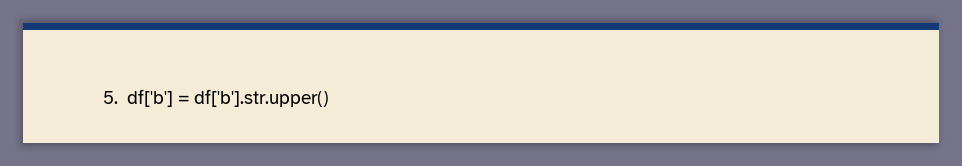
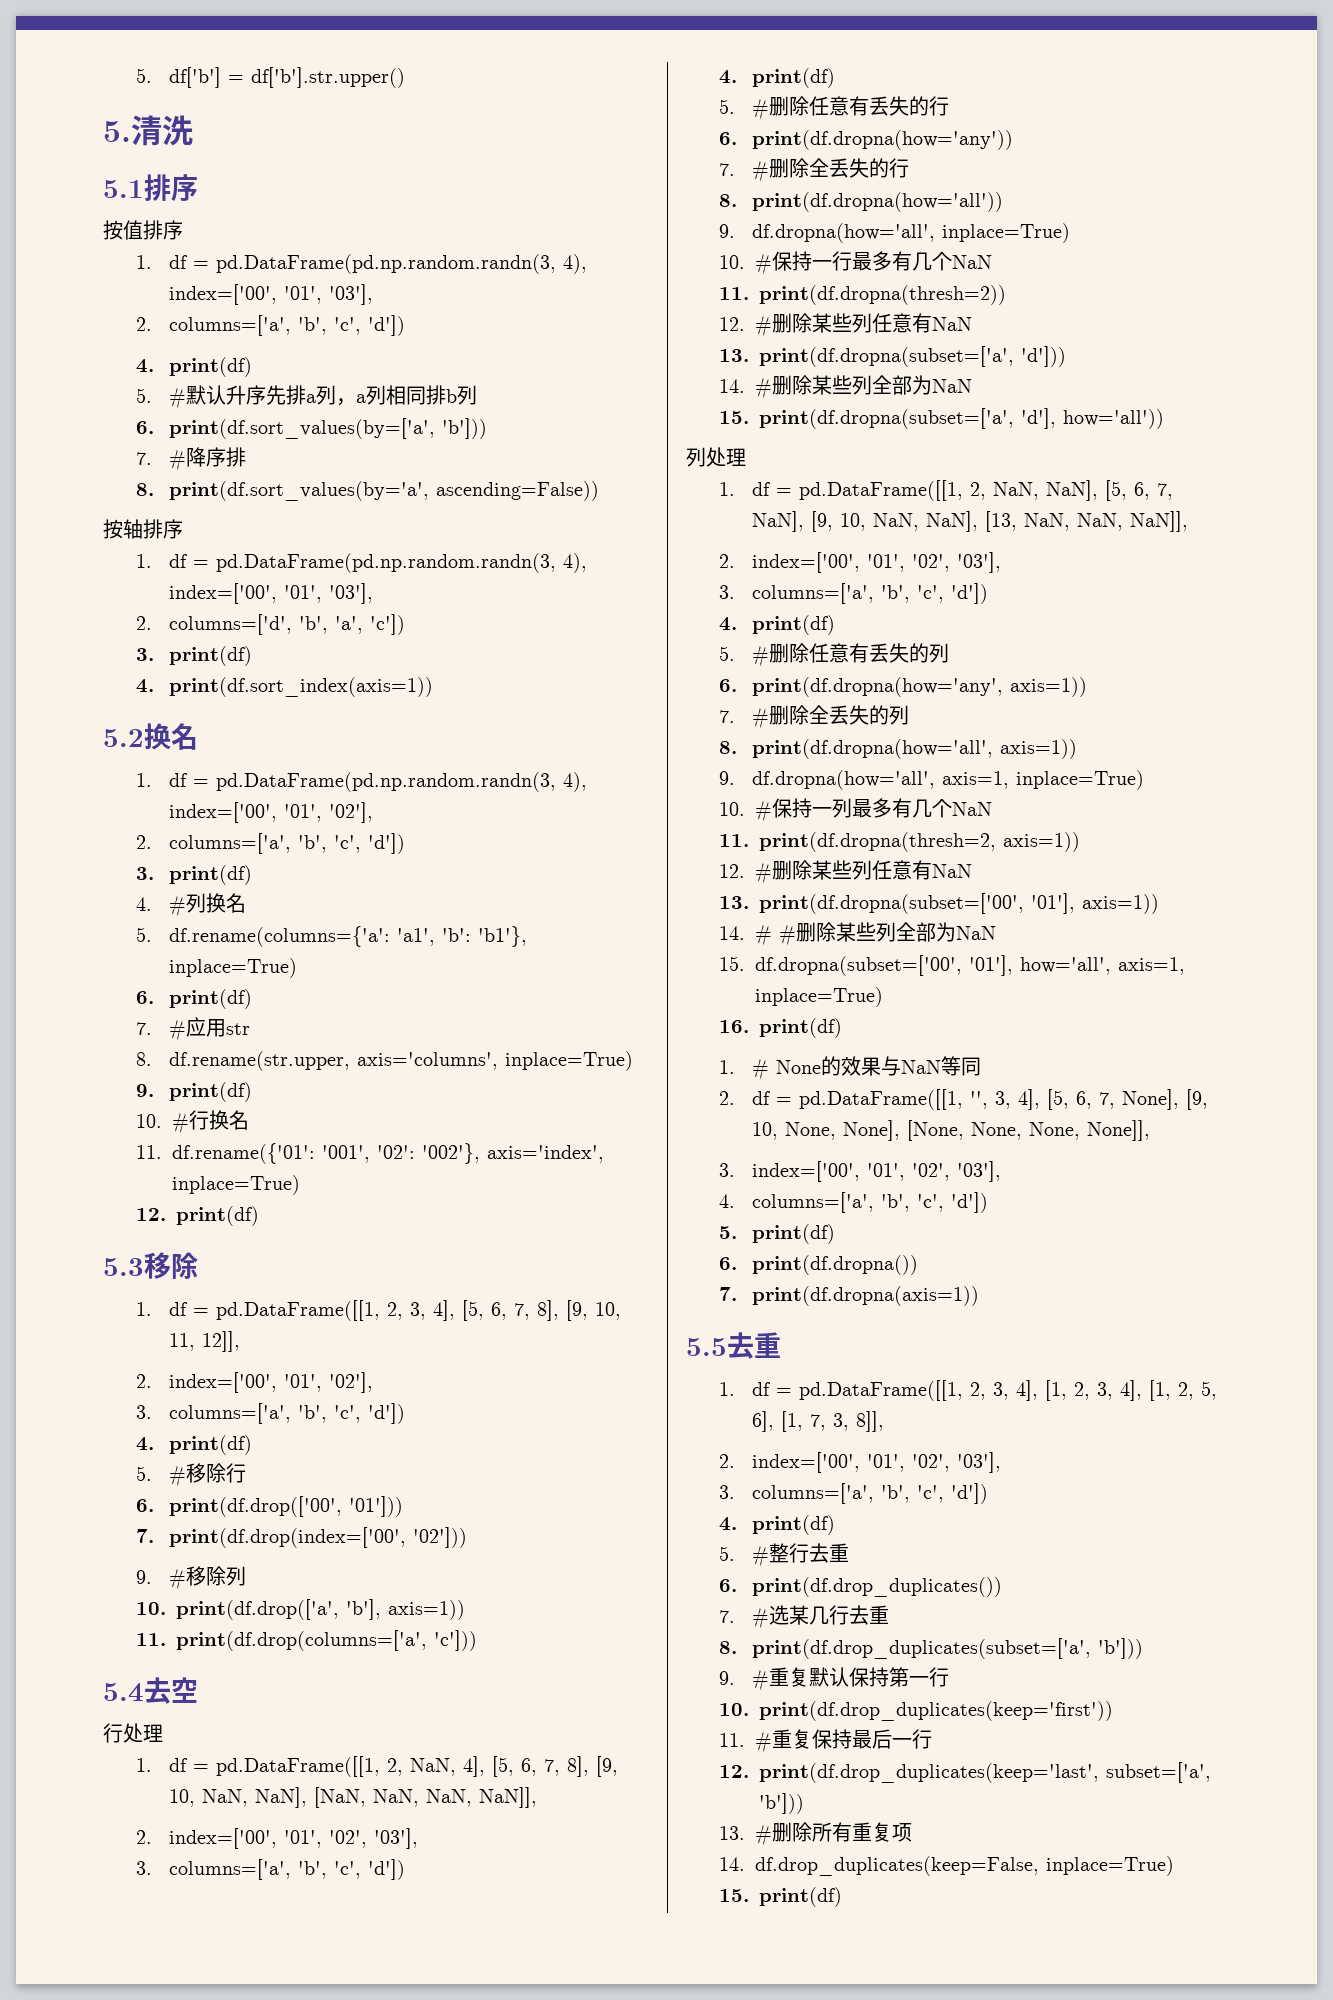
(330, 98) none -> [103,115,193,146] [103,174,198,202] [103,220,183,240] [136,254,588,274] [169,284,374,305] [136,315,406,336] [136,357,253,377] [136,385,478,409] [136,418,488,439] [136,447,247,471] [136,481,600,501] [103,519,183,539] [136,553,588,573] [169,583,374,604] [136,614,406,635] [136,646,253,666] [136,677,434,697] [103,723,198,750] [136,772,588,792] [169,802,374,823] [136,833,406,854] [136,865,253,885] [136,893,247,917] [136,926,528,947] [169,958,298,978] [136,989,253,1009] [136,1017,251,1041] [136,1051,634,1071] [136,1082,253,1102] [136,1110,250,1134] [136,1143,605,1164] [172,1175,301,1195] [136,1206,260,1226] [103,1252,198,1279] [136,1300,622,1321] [169,1331,241,1352] [136,1372,374,1393] [136,1403,406,1424] [136,1435,253,1455] [136,1463,247,1487] [136,1496,404,1517] [136,1527,468,1548] [136,1566,247,1590] [136,1599,466,1620] [136,1630,478,1651] [103,1677,198,1704] [103,1723,163,1743] [136,1756,619,1777] [169,1787,538,1808] [136,1828,419,1849] [136,1859,406,1880] [719,68,836,88] [719,96,950,120] [719,130,1014,150] [719,158,910,182] [719,192,1004,212] [719,223,1071,243] [719,251,993,275] [719,285,1007,305] [719,313,973,337] [719,346,1067,367] [719,375,973,399] [719,408,1165,429] [686,447,746,467] [719,480,1174,501] [752,511,1189,532] [719,552,1002,573] [719,583,989,604] [719,615,836,635] [719,643,950,667] [719,677,1088,697] [719,705,910,729] [719,739,1078,759] [719,770,1145,790] [719,798,993,822] [719,832,1081,852] [719,860,973,884] [719,893,1160,914] [719,922,997,946] [719,955,1186,976] [755,987,884,1007] [719,1018,843,1038] [719,1056,982,1080] [719,1089,1209,1110] [752,1120,1151,1141] [719,1161,1002,1182] [719,1192,989,1213] [719,1224,836,1244] [719,1255,919,1275] [719,1286,980,1306] [686,1332,781,1359] [719,1380,1218,1401] [752,1411,885,1432] [719,1452,1002,1473] [719,1483,989,1504] [719,1515,836,1535] [719,1543,850,1567] [719,1577,1003,1597] [719,1605,890,1629] [719,1638,1144,1659] [719,1667,950,1691] [719,1701,1114,1721] [719,1729,933,1753] [719,1762,1212,1783] [759,1793,805,1814] [719,1822,913,1846] [719,1856,1175,1876] [719,1887,843,1907] // 5.清洗 // 5.1排序 // 按值排序 // 1. df = pd.DataFrame(pd.np.random.randn(3, 4), index=['00', '01', '03'], // 2. columns=['a', 'b', 'c', 'd']) // 4. print(df) // 5. #默认升序先排a列，a列相同排b列 // 6. print(df.sort_values(by=['a', 'b'])) // 7. #降序排 // 8. print(df.sort_values(by='a', ascending=False)) // 按轴排序 // 1. df = pd.DataFrame(pd.np.random.randn(3, 4), index=['00', '01', '03'], // 2. columns=['d', 'b', 'a', 'c']) // 3. print(df) // 4. print(df.sort_index(axis=1)) // 5.2换名 // 1. df = pd.DataFrame(pd.np.random.randn(3, 4), index=['00', '01', '02'], // 2. columns=['a', 'b', 'c', 'd']) // 3. print(df) // 4. #列换名 // 5. df.rename(columns={'a': 'a1', 'b': 'b1'}, inplace=True) // 6. print(df) // 7. #应用str // 8. df.rename(str.upper, axis='columns', inplace=True) // 9. print(df) // 10. #行换名 // 11. df.rename({'01': '001', '02': '002'}, axis='index', inplace=True) // 12. print(df) // 5.3移除 // 1. df = pd.DataFrame([[1, 2, 3, 4], [5, 6, 7, 8], [9, 10, 11, 12]], // 2. index=['00', '01', '02'], // 3. columns=['a', 'b', 'c', 'd']) // 4. print(df) // 5. #移除行 // 6. print(df.drop(['00', '01'])) // 7. print(df.drop(index=['00', '02'])) // 9. #移除列 // 10. print(df.drop(['a', 'b'], axis=1)) // 11. print(df.drop(columns=['a', 'c'])) // 5.4去空 // 行处理 // 1. df = pd.DataFrame([[1, 2, NaN, 4], [5, 6, 7, 8], [9, 10, NaN, NaN], [NaN, NaN, NaN, NaN]], // 2. index=['00', '01', '02', '03'], // 3. columns=['a', 'b', 'c', 'd']) // 4. print(df) // 5. #删除任意有丢失的行 // 6. print(df.dropna(how='any')) // 7. #删除全丢失的行 // 8. print(df.dropna(how='all')) // 9. df.dropna(how='all', inplace=True) // 10. #保持一行最多有几个NaN // 11. print(df.dropna(thresh=2)) // 12. #删除某些列任意有NaN // 13. print(df.dropna(subset=['a', 'd'])) // 14. #删除某些列全部为NaN // 15. print(df.dropna(subset=['a', 'd'], how='all')) // 列处理 // 1. df = pd.DataFrame([[1, 2, NaN, NaN], [5, 6, 7, NaN], [9, 10, NaN, NaN], [13, NaN, NaN, NaN]], // 2. index=['00', '01', '02', '03'], // 3. columns=['a', 'b', 'c', 'd']) // 4. print(df) // 5. #删除任意有丢失的列 // 6. print(df.dropna(how='any', axis=1)) // 7. #删除全丢失的列 // 8. print(df.dropna(how='all', axis=1)) // 9. df.dropna(how='all', axis=1, inplace=True) // 10. #保持一列最多有几个NaN // 11. print(df.dropna(thresh=2, axis=1)) // 12. #删除某些列任意有NaN // 13. print(df.dropna(subset=['00', '01'], axis=1)) // 14. # #删除某些列全部为NaN // 15. df.dropna(subset=['00', '01'], how='all', axis=1, inplace=True) // 16. print(df) // 1. # None的效果与NaN等同 // 2. df = pd.DataFrame([[1, '', 3, 4], [5, 6, 7, None], [9, 10, None, None], [None, None, None, None]], // 3. index=['00', '01', '02', '03'], // 4. columns=['a', 'b', 'c', 'd']) // 5. print(df) // 6. print(df.dropna()) // 7. print(df.dropna(axis=1)) // 5.5去重 // 1. df = pd.DataFrame([[1, 2, 3, 4], [1, 2, 3, 4], [1, 2, 5, 6], [1, 7, 3, 8]], // 2. index=['00', '01', '02', '03'], // 3. columns=['a', 'b', 'c', 'd']) // 4. print(df) // 5. #整行去重 // 6. print(df.drop_duplicates()) // 7. #选某几行去重 // 8. print(df.drop_duplicates(subset=['a', 'b'])) // 9. #重复默认保持第一行 // 10. print(df.drop_duplicates(keep='first')) // 11. #重复保持最后一行 // 12. print(df.drop_duplicates(keep='last', subset=['a', 'b'])) // 13. #删除所有重复项 // 14. df.drop_duplicates(keep=False, inplace=True) // 15. print(df)

